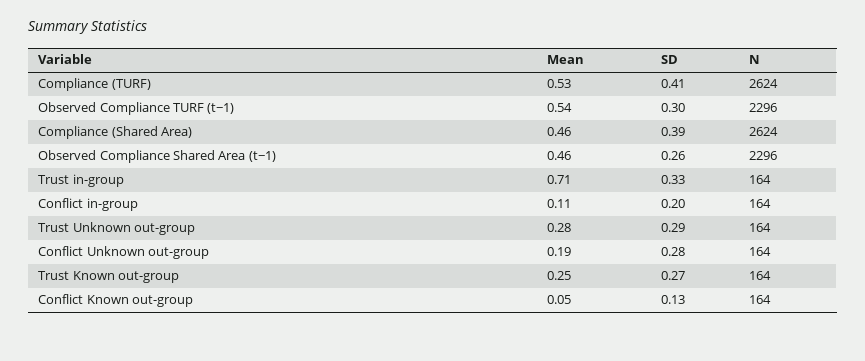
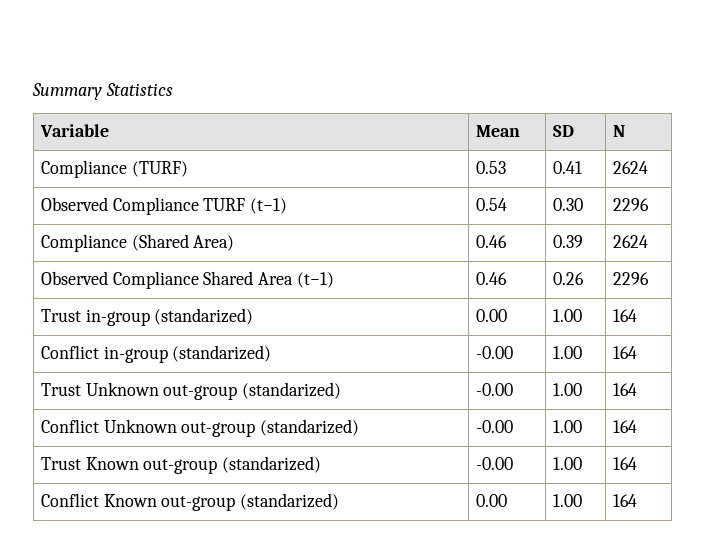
[547,175,572,184] [661,175,686,184] | 0.71 | 0.33 -> [154,308,254,325] [475,309,507,322] [552,309,582,322] (standarized) | 0.00 | 1.00
[547,199,572,208] [661,199,686,208] | 0.11 | 0.20 -> [172,345,272,362] [475,346,513,359] [552,346,582,359] (standarized) | -0.00 | 1.00
[547,223,572,232] [661,223,686,232] | 0.28 | 0.29 -> [241,382,341,399] [475,383,513,396] [552,383,582,396] (standarized) | -0.00 | 1.00
[547,247,572,256] [661,247,686,256] | 0.19 | 0.28 -> [259,419,359,436] [475,420,513,433] [552,420,582,433] (standarized) | -0.00 | 1.00
[547,271,572,280] [661,271,686,280] | 0.25 | 0.27 -> [221,456,321,473] [475,457,513,470] [552,457,582,470] (standarized) | -0.00 | 1.00
[547,295,572,304] [661,295,686,304] | 0.05 | 0.13 -> [239,493,339,510] [475,494,507,507] [552,494,582,507] (standarized) | 0.00 | 1.00

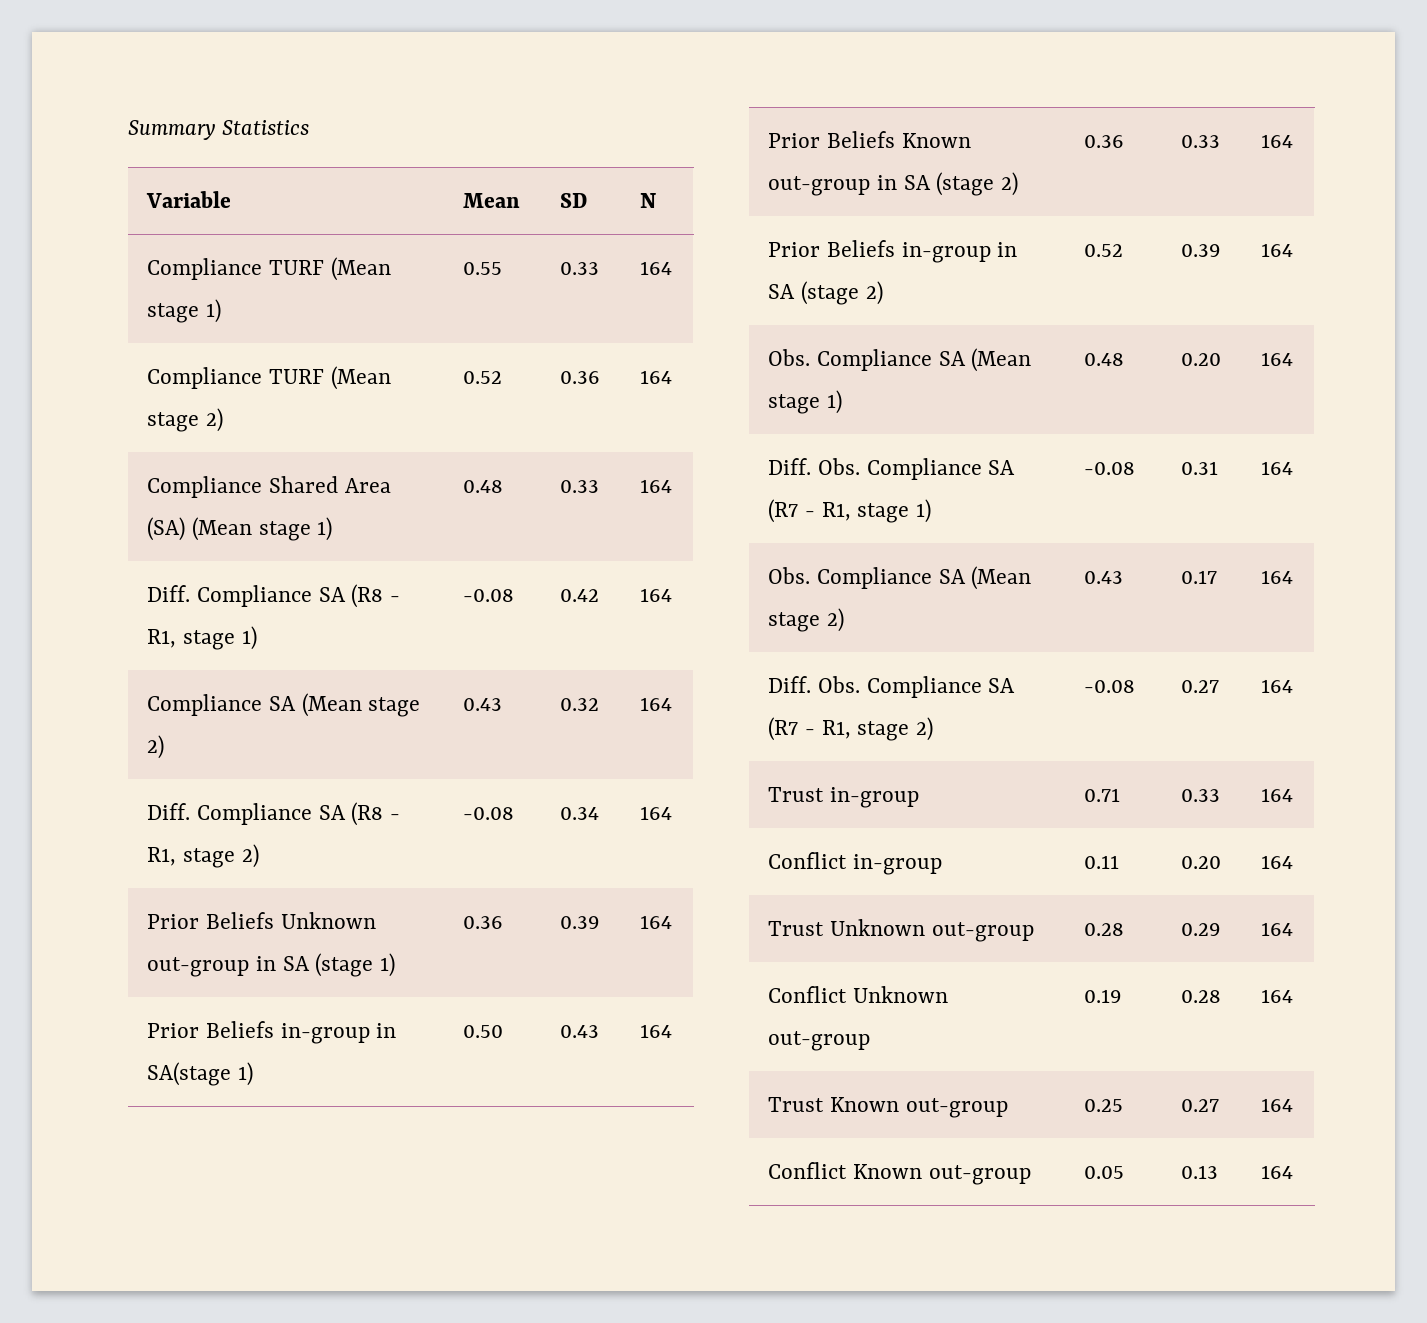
[131,161,188,177] [475,161,506,174] [552,161,582,174] [612,161,648,174] [40,197,287,215] [475,198,507,211] [552,198,583,211] [612,198,649,211] [40,234,235,252] [475,235,507,248] [552,235,583,248] [612,235,648,248] [40,271,334,289] [475,272,507,285] [552,272,584,285] [612,272,649,285] (TURF) | 0.53 | 0.41 | 2624 // Observed Compliance TURF (t−1) | 0.54 | 0.30 | 2296 // Compliance (Shared Area) | 0.46 | 0.39 | 2624 // Observed Compliance Shared Area (t−1) | 0.46 | 0.26 | 2296 -> [269,257,391,281] [147,299,222,323] [463,262,503,275] [560,262,600,275] [640,261,673,275] [147,366,391,390] [147,408,224,432] [463,371,503,384] [560,371,601,384] [640,370,673,384] [147,476,391,498] [147,517,333,541] [463,480,504,493] [560,480,600,493] [640,479,673,493] [147,584,400,608] [147,626,257,650] [463,589,515,602] [560,589,600,602] [640,588,673,602] [147,693,421,717] [147,735,165,759] [463,698,503,711] [560,698,600,711] [640,697,673,711] [147,802,400,826] [147,844,259,868] [463,807,515,820] [560,807,600,820] [640,806,673,820] [147,912,376,929] [147,953,395,977] [463,916,504,929] [560,916,601,929] [640,915,673,929] [147,1021,397,1044] [147,1062,254,1086] [463,1025,504,1038] [560,1025,600,1038] [640,1024,673,1038] [768,131,971,148] [768,172,1018,196] [1084,135,1125,148] [1181,135,1221,148] [1261,134,1294,148] [768,240,1018,263] [768,281,883,305] [1084,244,1124,257] [1181,244,1222,257] [1261,243,1294,257] [768,348,1032,372] [768,390,843,414] [1084,353,1125,366] [1181,353,1222,366] [1261,352,1294,366] [768,458,1016,480] [768,499,931,523] [1084,462,1136,475] [1181,461,1219,475] [1261,461,1294,475] [768,566,1032,590] [768,608,845,632] [1084,571,1124,584] [1181,570,1218,584] [1261,570,1294,584] [768,676,1016,698] [768,717,933,741] [1084,680,1136,693] [1181,680,1220,693] [1261,679,1294,693] TURF (Mean stage 1) | 0.55 | 0.33 | 164 // Compliance TURF (Mean stage 2) | 0.52 | 0.36 | 164 // Compliance Shared Area (SA) (Mean stage 1) | 0.48 | 0.33 | 164 // Diff. Compliance SA (R8 - R1, stage 1) | -0.08 | 0.42 | 164 // Compliance SA (Mean stage 2) | 0.43 | 0.32 | 164 // Diff. Compliance SA (R8 - R1, stage 2) | -0.08 | 0.34 | 164 // Prior Beliefs Unknown out-group in SA (stage 1) | 0.36 | 0.39 | 164 // Prior Beliefs in-group in SA(stage 1) | 0.50 | 0.43 | 164 // Prior Beliefs Known out-group in SA (stage 2) | 0.36 | 0.33 | 164 // Prior Beliefs in-group in SA (stage 2) | 0.52 | 0.39 | 164 // Obs. Compliance SA (Mean stage 1) | 0.48 | 0.20 | 164 // Diff. Obs. Compliance SA (R7 - R1, stage 1) | -0.08 | 0.31 | 164 // Obs. Compliance SA (Mean stage 2) | 0.43 | 0.17 | 164 // Diff. Obs. Compliance SA (R7 - R1, stage 2) | -0.08 | 0.27 | 164
[154,308,254,325] [475,309,507,322] [552,309,582,322] (standarized) | 0.00 | 1.00 -> [1084,788,1121,802] [1181,789,1221,802] | 0.71 | 0.33
[172,345,272,362] [475,346,513,359] [552,346,582,359] (standarized) | -0.00 | 1.00 -> [1084,855,1120,869] [1181,856,1222,869] | 0.11 | 0.20
[241,382,341,399] [475,383,513,396] [552,383,582,396] (standarized) | -0.00 | 1.00 -> [1084,923,1125,936] [1181,923,1222,936] | 0.28 | 0.29
[259,419,359,436] [475,420,513,433] [552,420,582,433] (standarized) | -0.00 | 1.00 -> [1084,989,1123,1003] [1181,990,1222,1003] | 0.19 | 0.28
[221,456,321,473] [475,457,513,470] [552,457,582,470] (standarized) | -0.00 | 1.00 -> [1084,1099,1124,1112] [1181,1099,1220,1112] | 0.25 | 0.27
[239,493,339,510] [475,494,507,507] [552,494,582,507] (standarized) | 0.00 | 1.00 -> [1084,1166,1125,1179] [1181,1165,1219,1179] | 0.05 | 0.13

